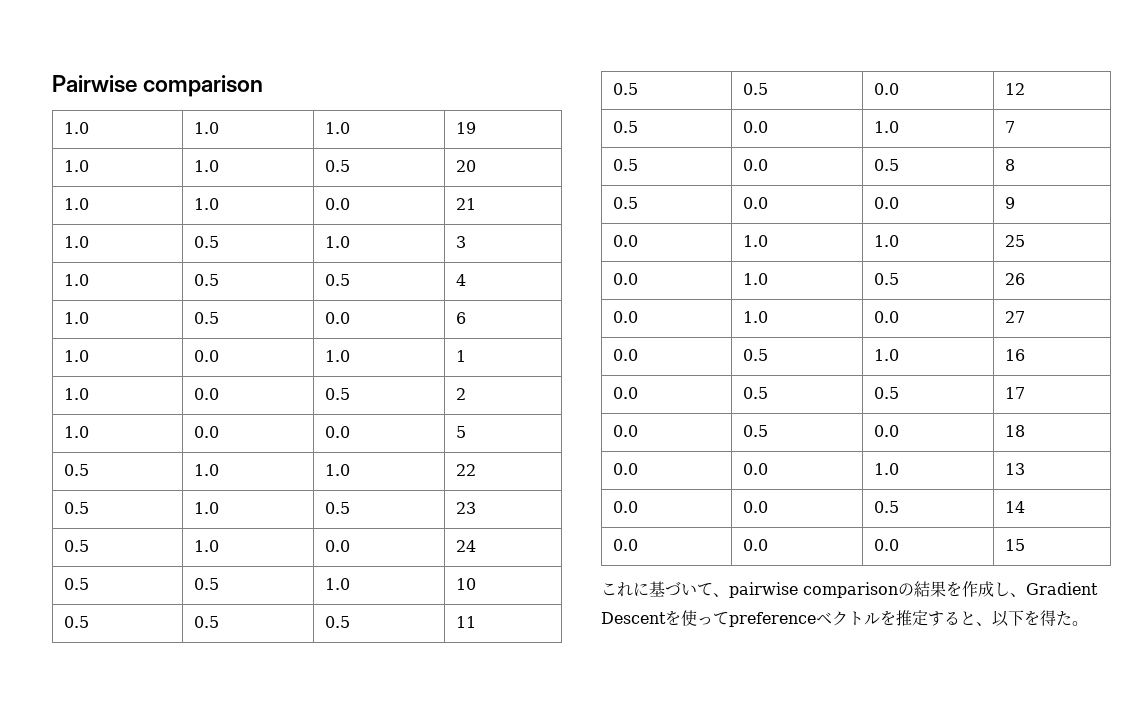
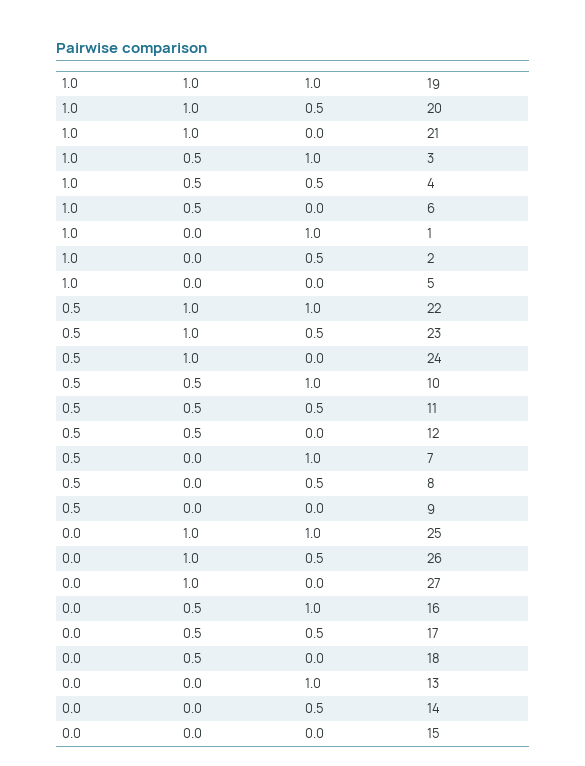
[601,581,1098,598] [601,610,1088,627] // これに基づいて、pairwise comparisonの結果を作成し、Gradient Descentを使ってpreferenceベクトルを推定すると、以下を得た。 -> (441, 733) none

